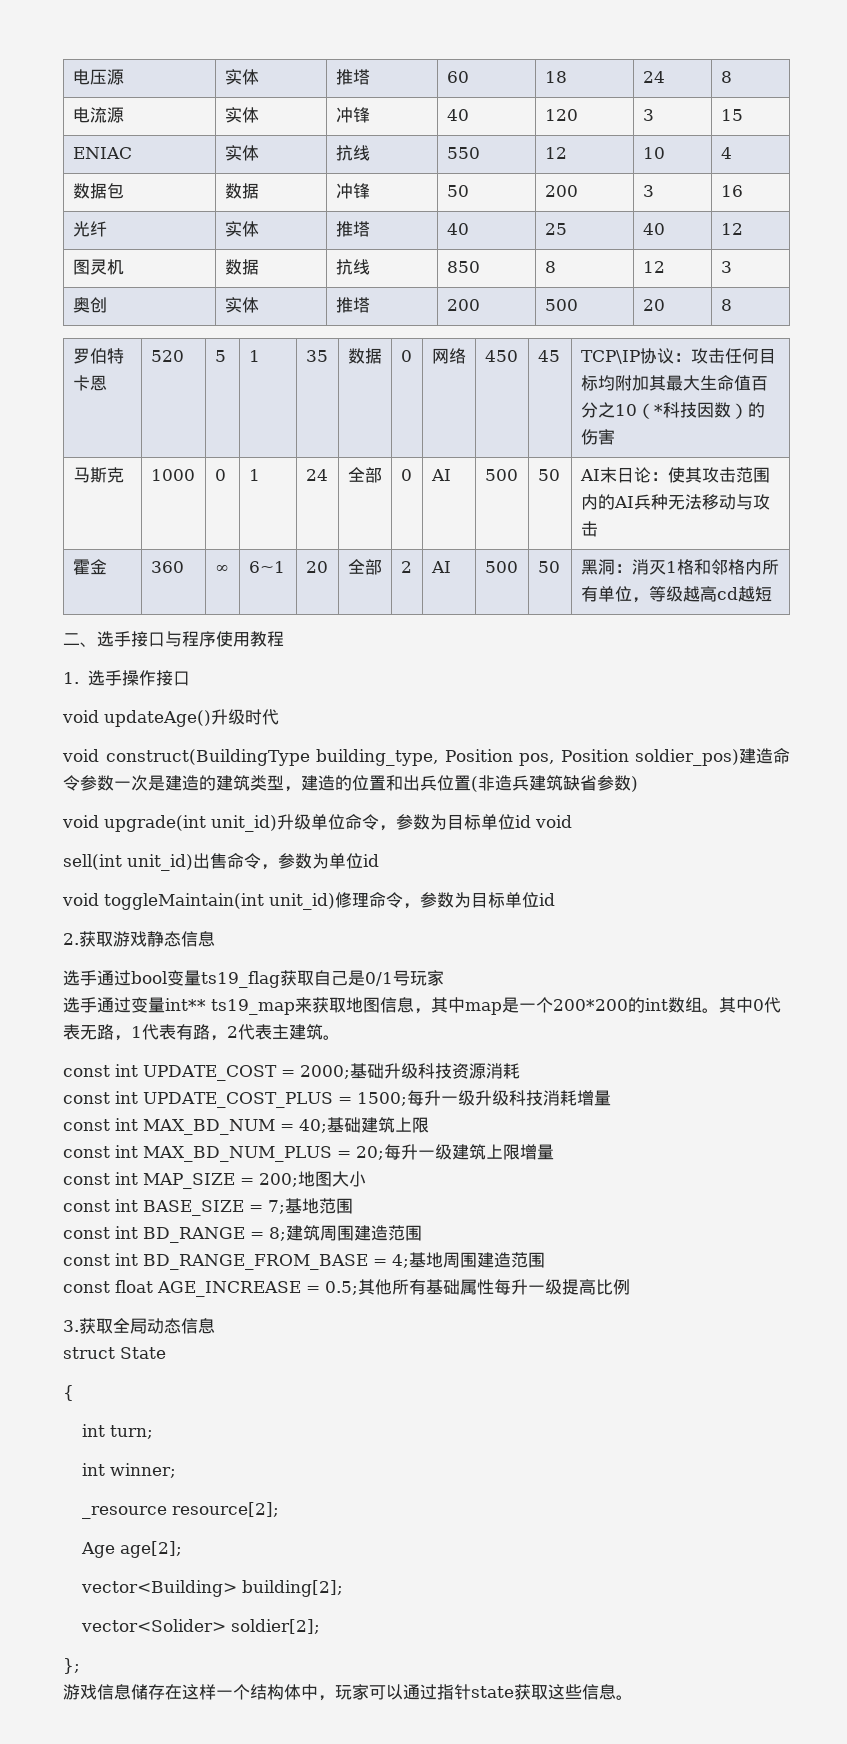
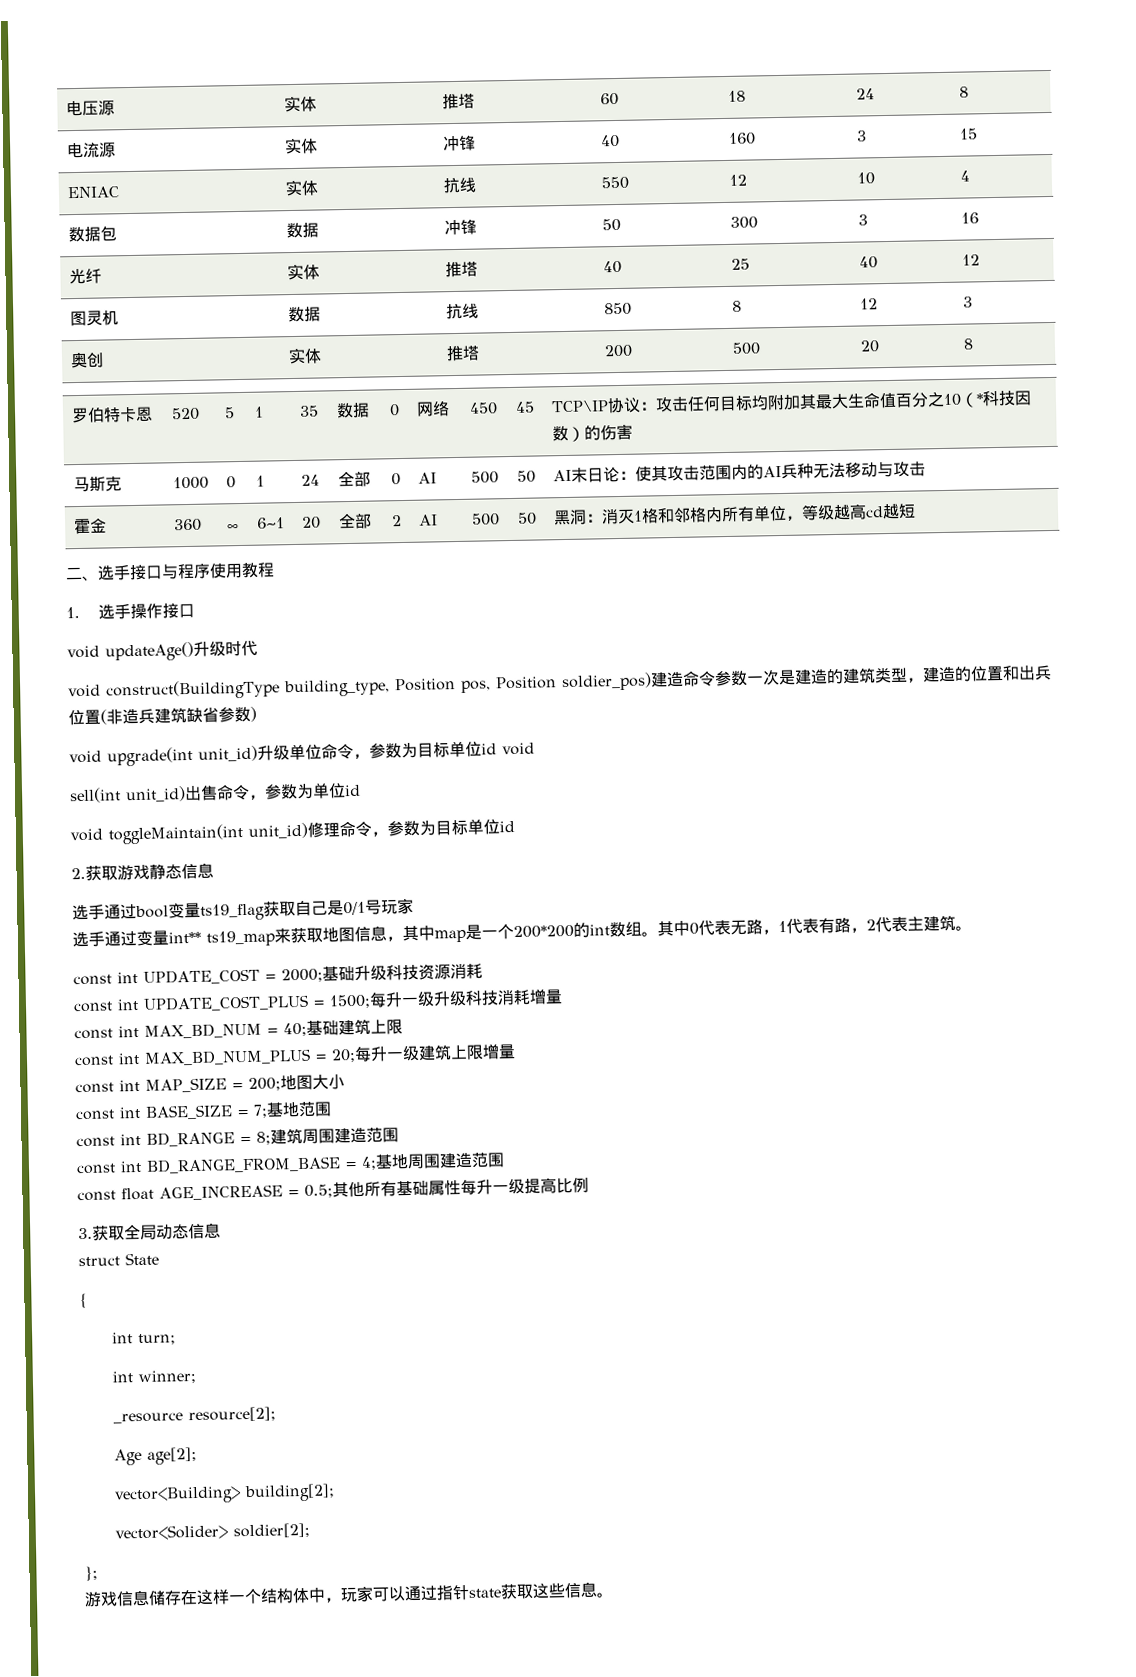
[544,109,578,121] 120 -> [727,132,756,145] 160
[544,185,578,197] 200 -> [729,216,758,229] 300

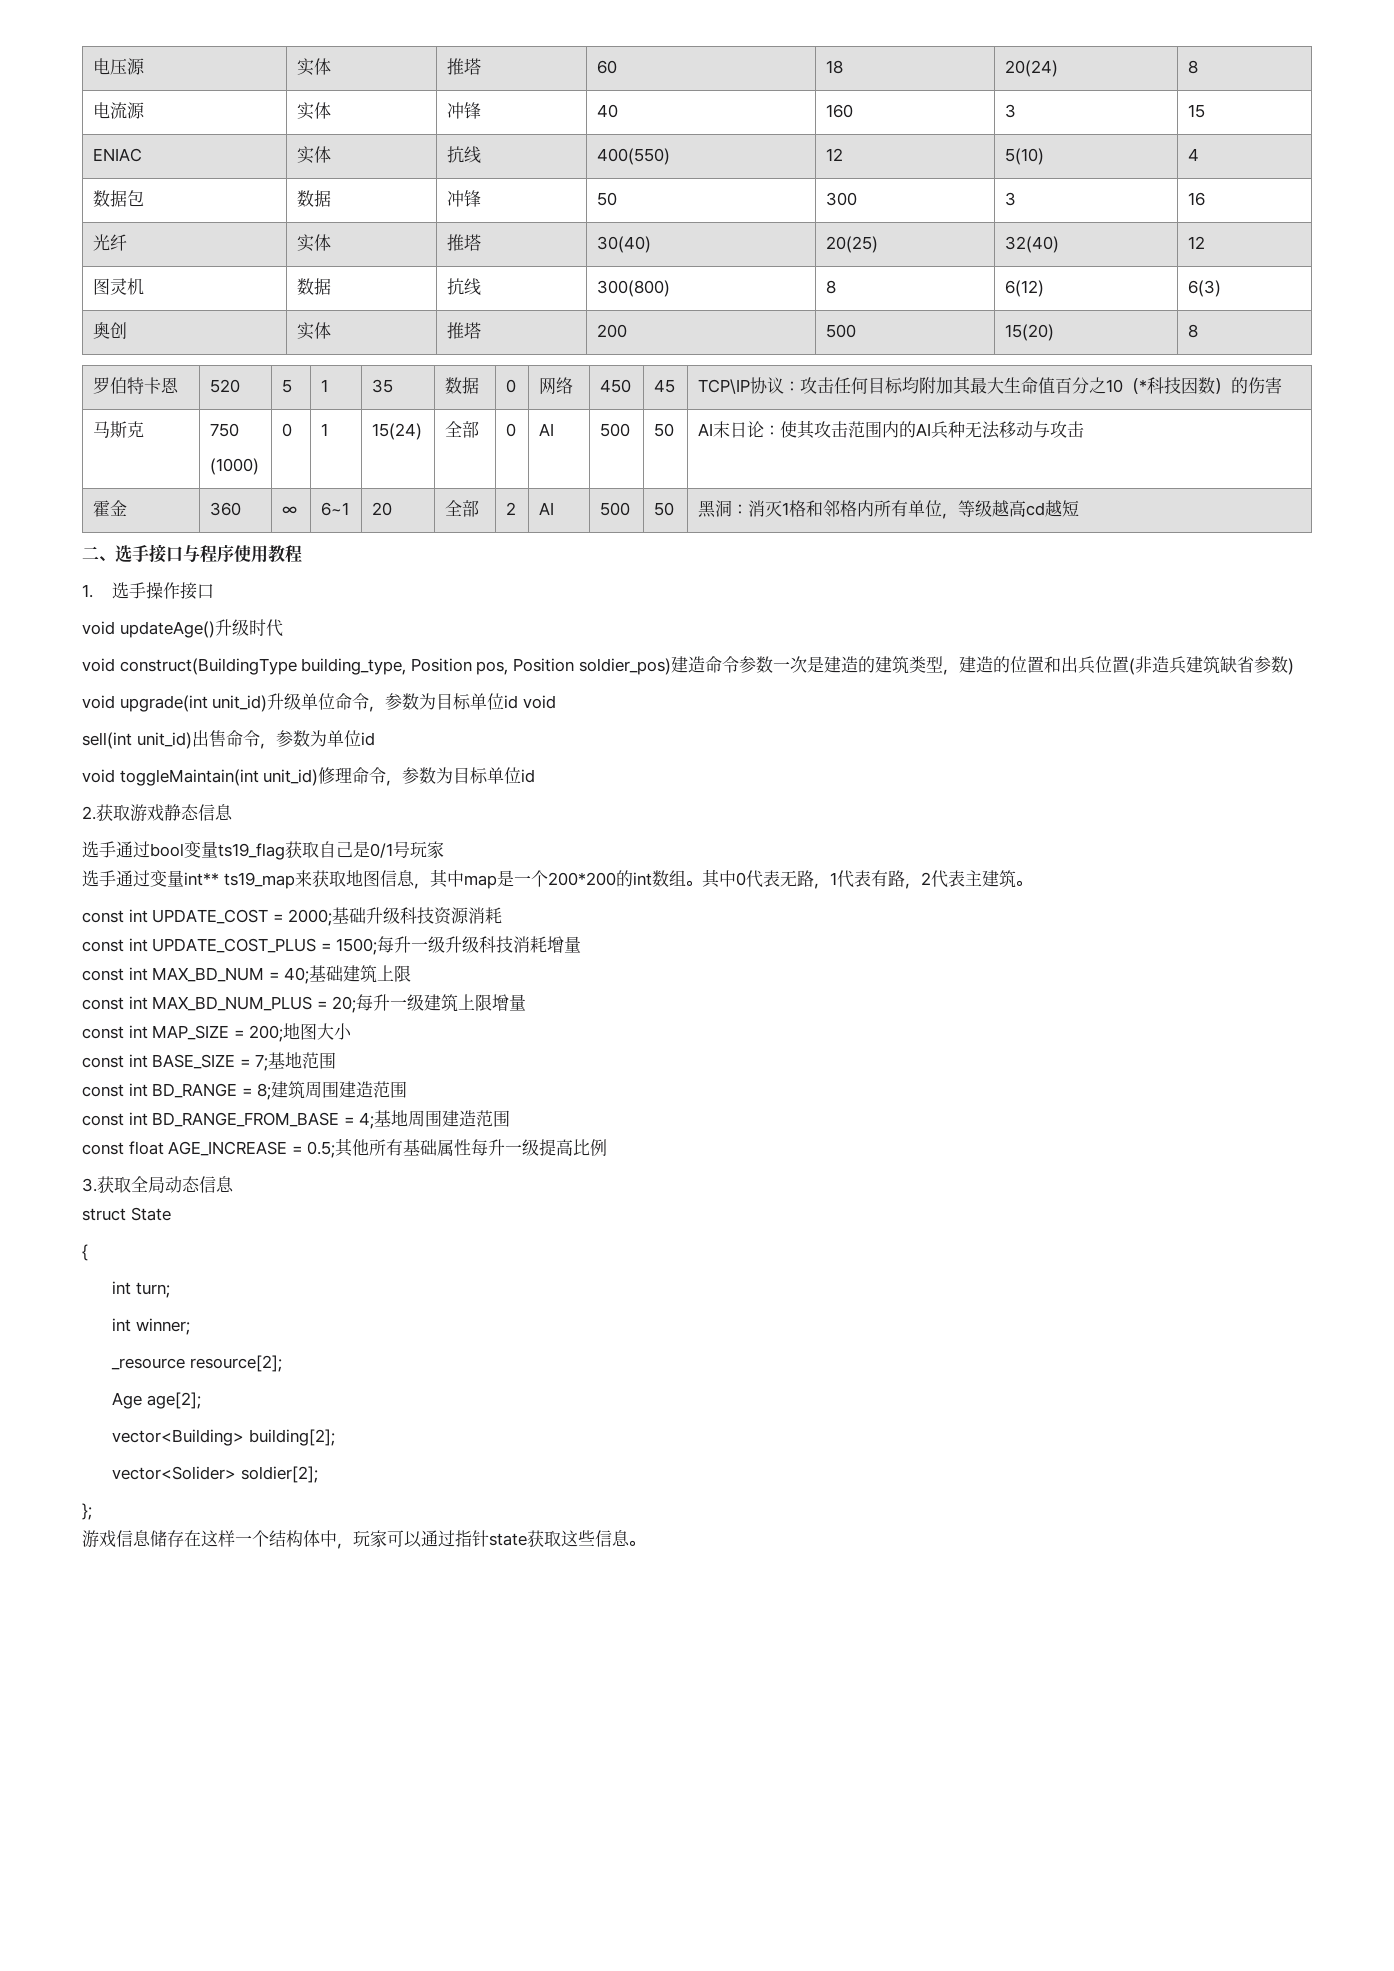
[855,88,875,100] 24 -> [1005,60,1059,77] 20(24)
[600,176,629,190] [728,174,747,186] [856,172,875,185] 550 | 12 | 10 -> [597,148,671,165] [826,148,844,161] [1005,148,1045,165] 400(550) | 12 | 5(10)
[602,260,622,274] [730,258,750,270] [858,256,878,269] 40 | 25 | 40 -> [597,236,652,253] [826,236,879,253] [1005,236,1060,253] 30(40) | 20(25) | 32(40)
[603,302,632,316] 850 -> [597,280,671,297] 300(800)
[859,298,878,310] [962,296,973,308] 12 | 3 -> [1005,280,1045,297] [1188,280,1222,297] 6(12) | 6(3)
[859,340,880,353] 20 -> [1005,324,1055,341] 15(20)
[172,476,209,490] 1000 -> [210,423,240,437] [210,458,260,475] 750 // (1000)
[300,474,320,486] 24 -> [372,423,423,440] 15(24)

